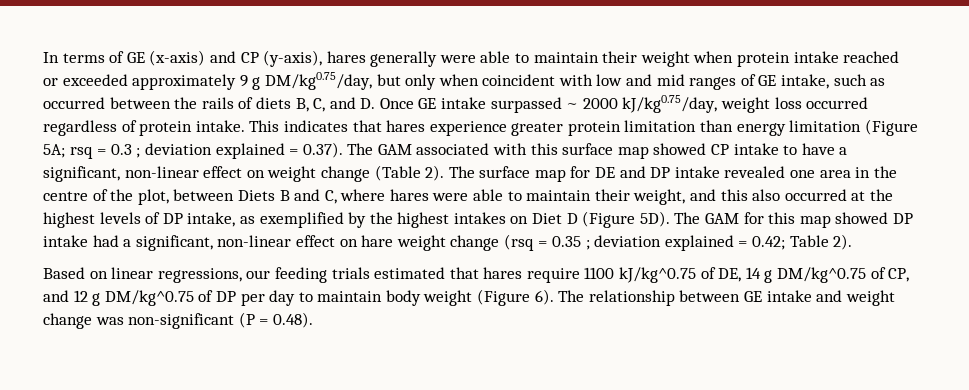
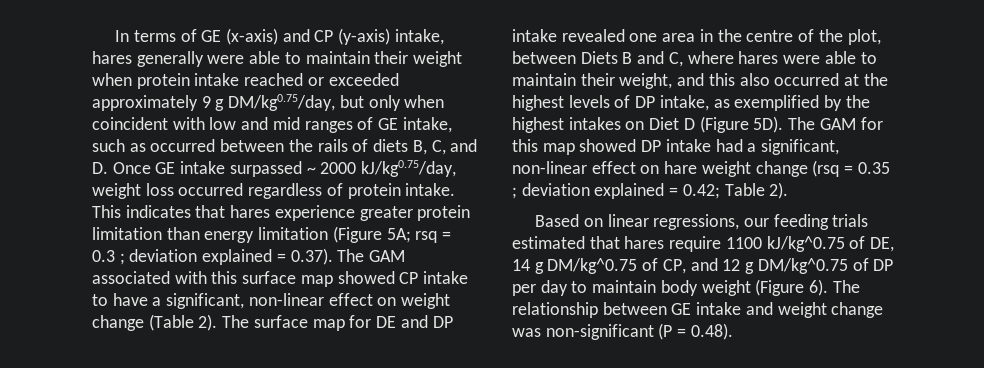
[263,50,323,67] (y-axis), -> [338,28,444,45] (y-axis) intake,

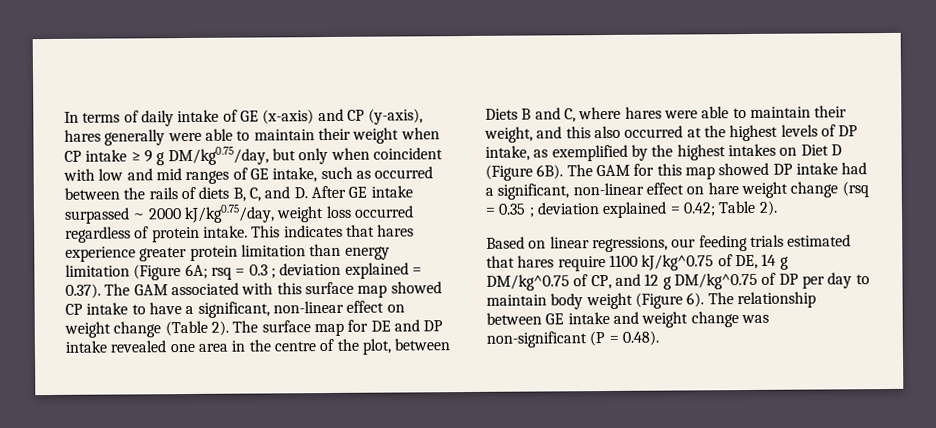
(197, 35) none -> [140,109,238,127] daily intake of
[338,28,444,45] (y-axis) intake, -> [368,108,424,125] (y-axis),
[136,73,399,89] [92,95,198,111] protein intake reached or exceeded approximately -> [64,149,141,162] CP intake ≥
[112,162,151,174] Once -> [310,185,346,199] After
[386,228,411,243] 5A; -> [184,263,208,280] 6A;
[753,116,784,133] 5D). -> [536,164,564,180] 6B).

